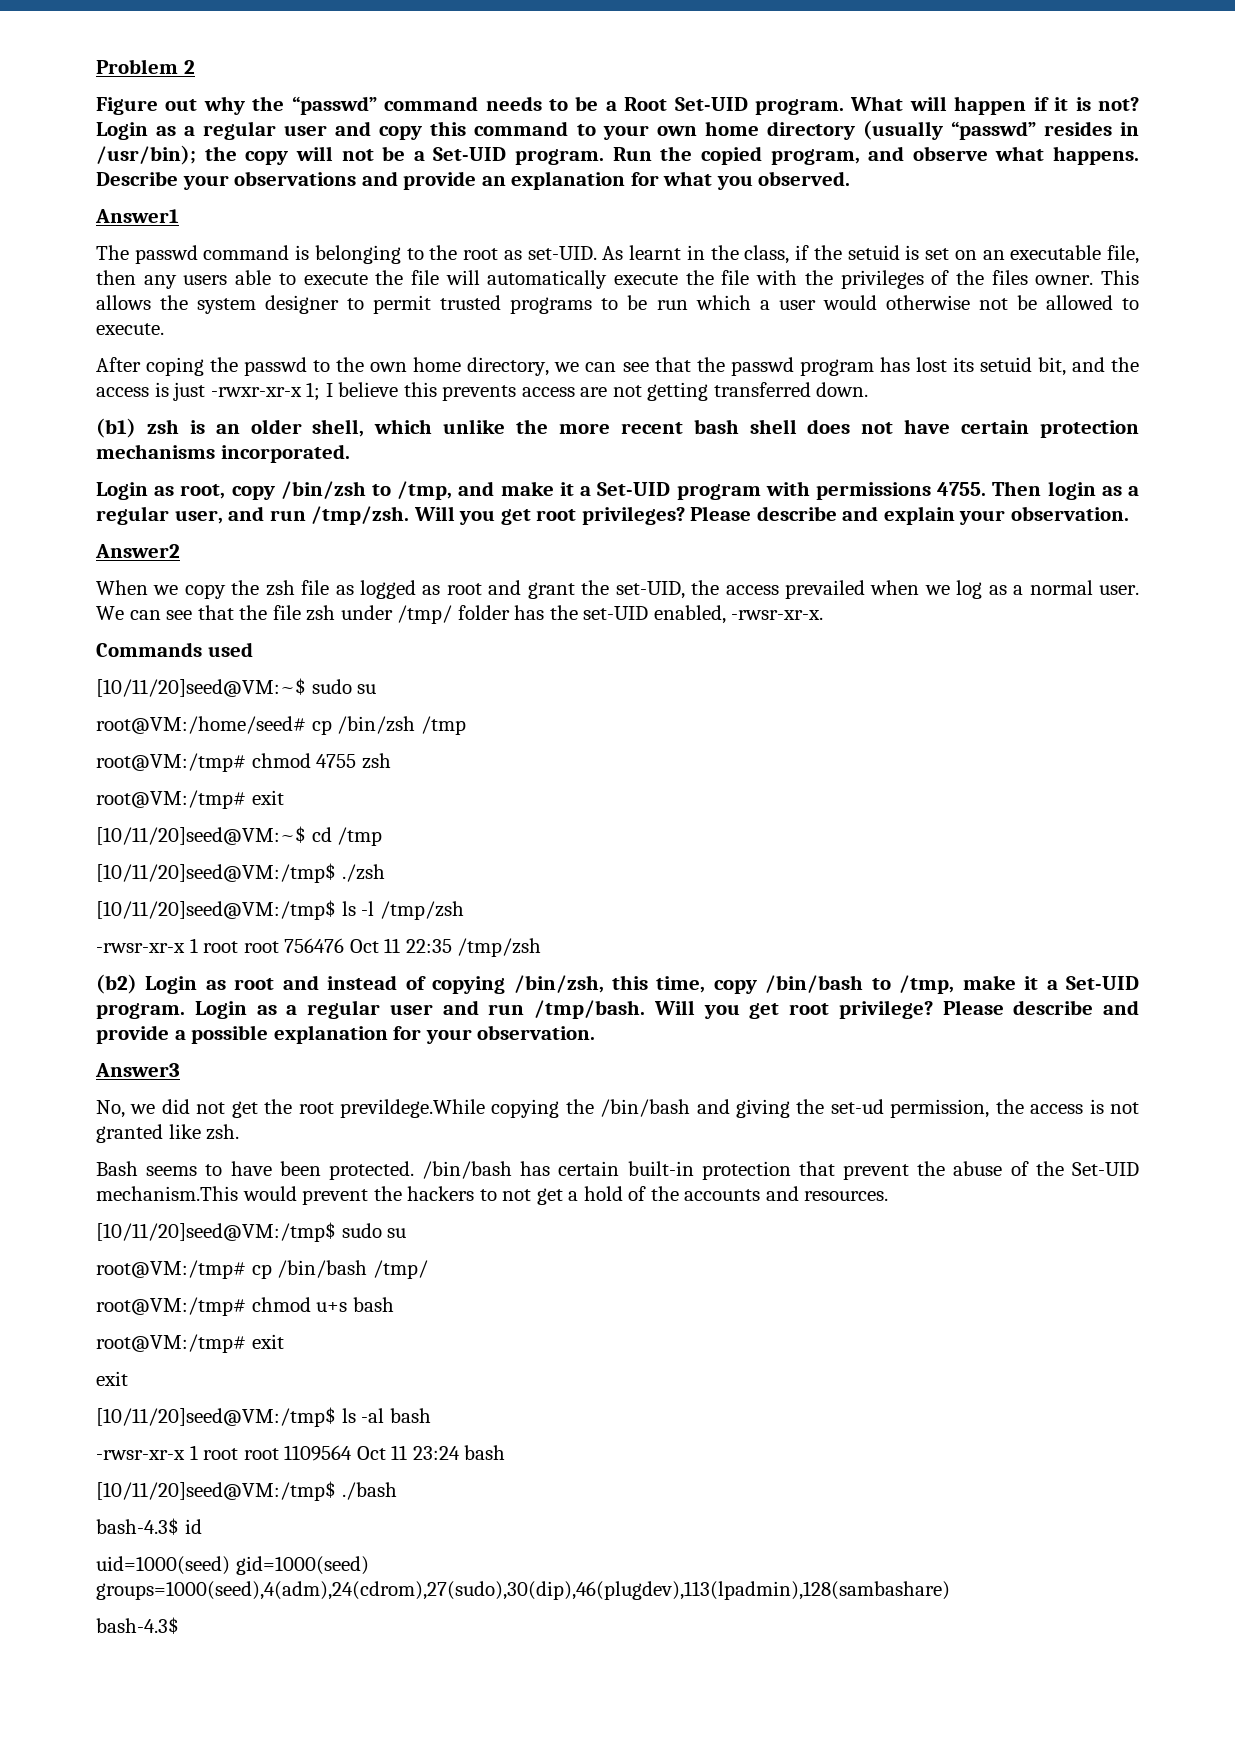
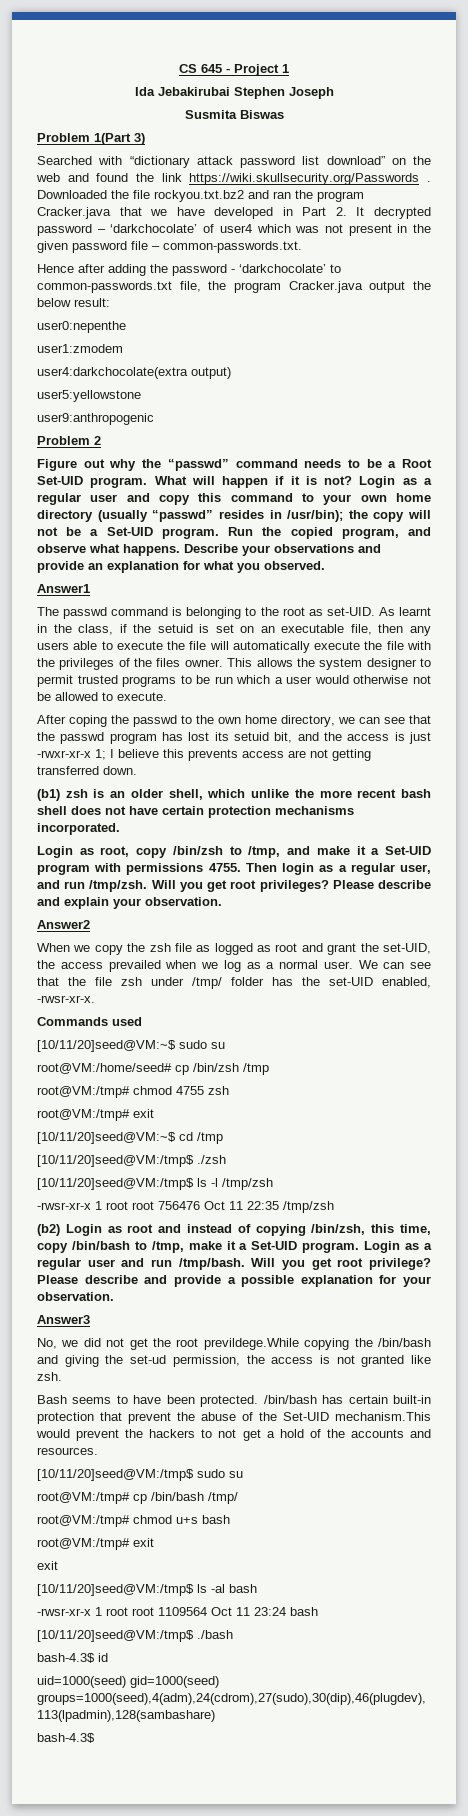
(96, 66) none -> [179,64,289,76] [134,87,334,99] [184,110,284,119] [37,133,145,145] [37,156,431,168] [36,173,432,185] [37,190,364,202] [37,207,431,219] [37,224,431,236] [37,241,302,253] [37,264,341,276] [37,281,431,293] [37,298,110,307] [37,321,126,333] [37,344,123,353] [37,367,231,379] [37,390,141,402] [37,413,154,425] CS 645 - Project 1 // Ida Jebakirubai Stephen Joseph // Susmita Biswas // Problem 1(Part 3) // Searched with “dictionary attack password list download” on the web and found the link https://wiki.skullsecurity.org/Passwords . Downloaded the file rockyou.txt.bz2 and ran the program Cracker.java that we have developed in Part 2. It decrypted password – ‘darkchocolate’ of user4 which was not present in the given password file – common-passwords.txt. // Hence after adding the password - ‘darkchocolate’ to common-passwords.txt file, the program Cracker.java output the below result: // user0:nepenthe // user1:zmodem // user4:darkchocolate(extra output) // user5:yellowstone // user9:anthropogenic //

